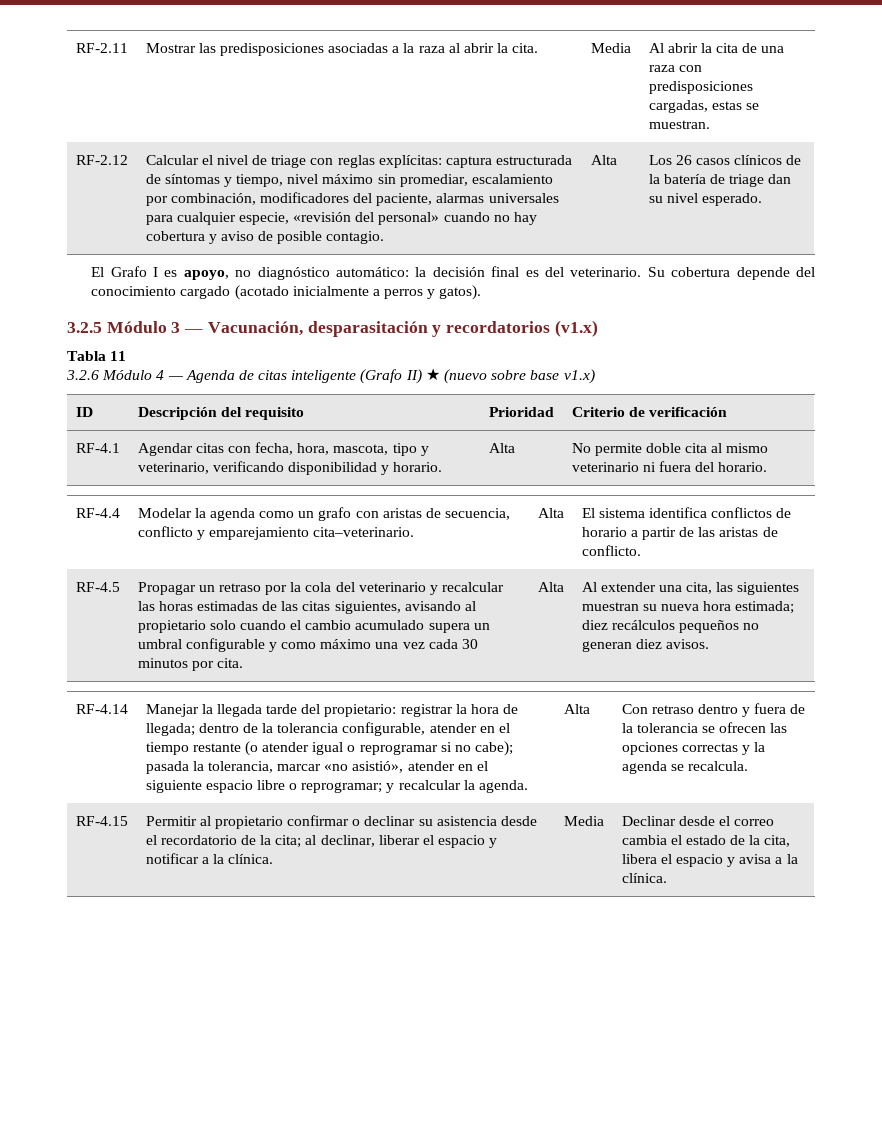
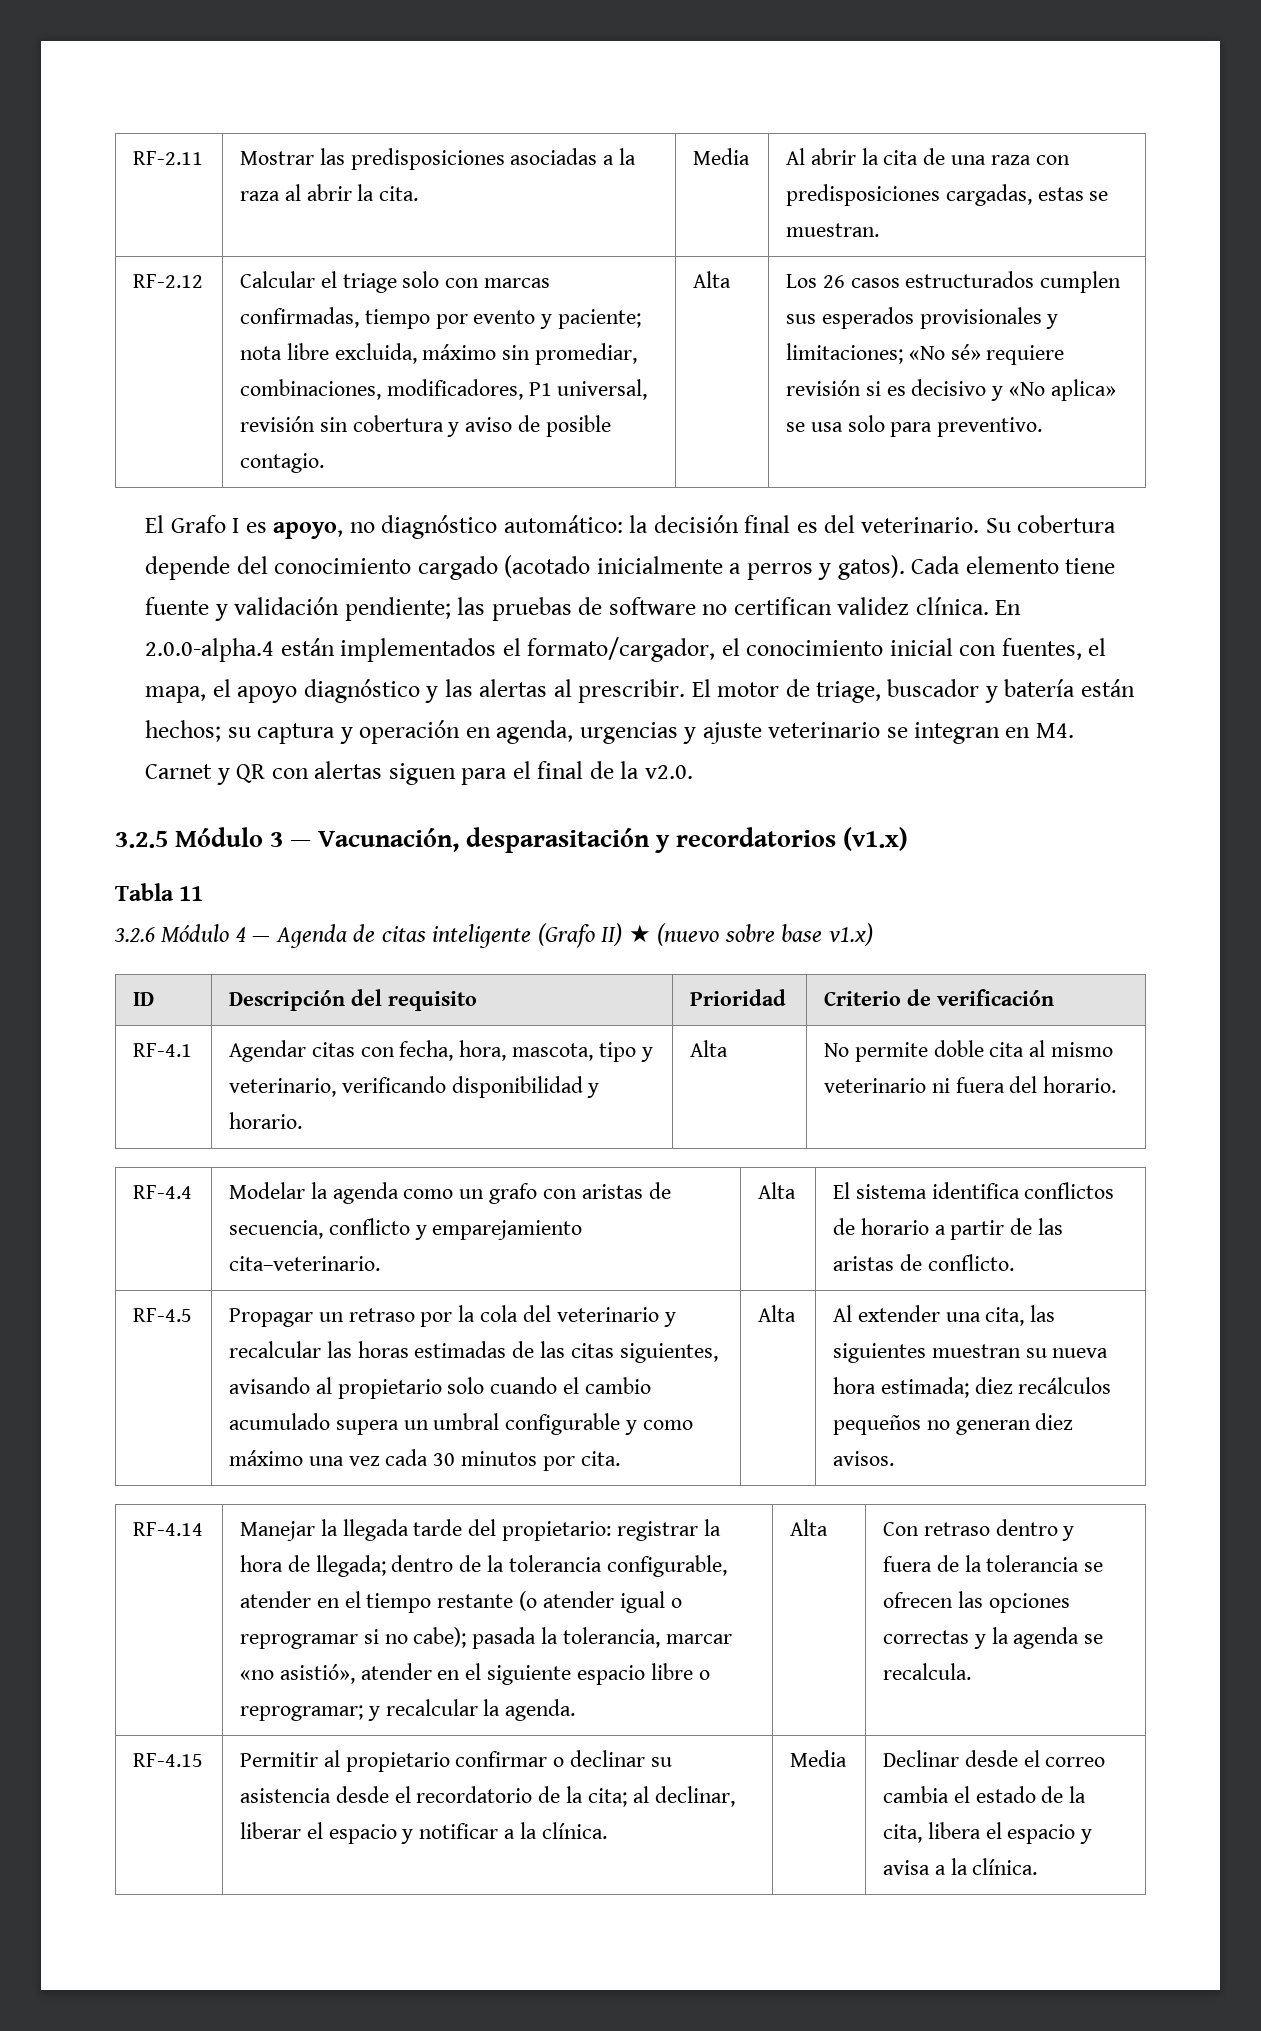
[216,155,573,168] [145,174,553,187] [145,192,559,206] [145,212,537,225] nivel de triage con reglas explícitas: captura estructurada de síntomas y tiempo, nivel máximo sin promediar, escalamiento por combinación, modificadores del paciente, alarmas universales para cualquier especie, «revisión del personal» cuando no hay -> [342,271,551,293] [240,307,642,329] [240,343,638,365] [240,379,648,400] [240,416,348,432] triage solo con marcas confirmadas, tiempo por evento y paciente; nota libre excluida, máximo sin promediar, combinaciones, modificadores, P1 universal, revisión sin
[734,155,802,165] [648,174,792,187] [648,193,762,206] clínicos de la batería de triage dan su nivel esperado. -> [905,271,1122,293] [786,307,1059,329] [786,343,1065,365] [786,379,1116,401] [786,415,1043,437] estructurados cumplen sus esperados provisionales y limitaciones; «No sé» requiere revisión si es decisivo y «No aplica» se usa solo para preventivo.
(482, 292) none -> [911,556,1115,574] [145,597,1021,621] [145,637,1107,662] [145,679,1135,703] [145,720,1074,744] [145,761,693,785] Cada elemento tiene fuente y validación pendiente; las pruebas de software no certifican validez clínica. En 2.0.0-alpha.4 están implementados el formato/cargador, el conocimiento inicial con fuentes, el mapa, el apoyo diagnóstico y las alertas al prescribir. El motor de triage, buscador y batería están hechos; su captura y operación en agenda, urgencias y ajuste veterinario se integran en M4. Carnet y QR con alertas siguen para el final de la v2.0.

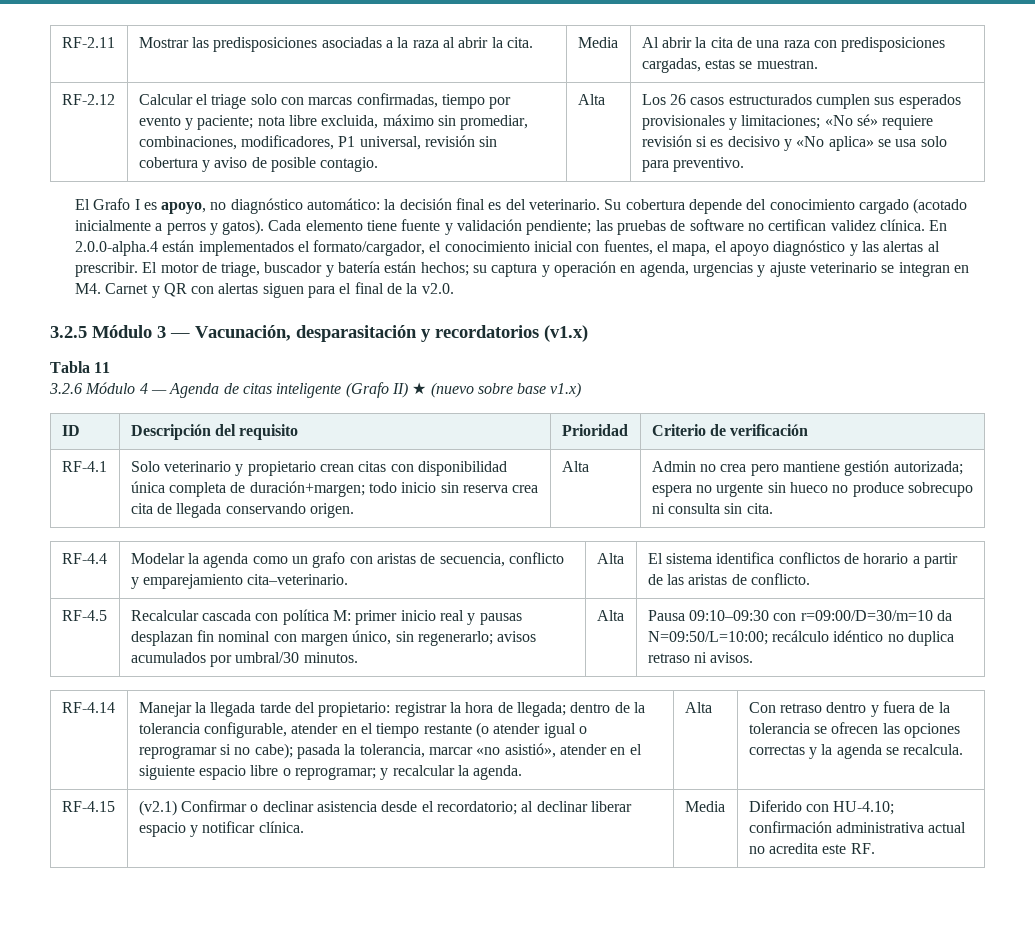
[229,1040,653,1062] [229,1076,600,1098] [229,1112,303,1129] [690,1040,729,1057] [824,1040,1114,1062] [824,1076,1117,1093] Agendar citas con fecha, hora, mascota, tipo y veterinario, verificando disponibilidad y horario. | Alta | No permite doble cita al mismo veterinario ni fuera del horario. -> [130,461,507,476] [130,481,539,497] [130,503,354,518] [561,461,589,472] [651,460,963,476] [651,482,973,497] [651,503,773,514] Solo veterinario y propietario crean citas con disponibilidad única completa de duración+margen; todo inicio sin reserva crea cita de llegada conservando origen. | Alta | Admin no crea pero mantiene gestión autorizada; espera no urgente sin hueco no produce sobrecupo ni consulta sin cita.
[229,1305,676,1327] [229,1341,718,1363] [229,1377,651,1399] [229,1413,693,1435] [229,1449,620,1471] [758,1305,797,1322] [833,1305,1056,1326] [833,1343,1109,1363] [833,1377,1112,1398] [833,1413,1074,1435] Propagar un retraso por la cola del veterinario y recalcular las horas estimadas de las citas siguientes, avisando al propietario solo cuando el cambio acumulado supera un umbral configurable y como máximo una vez cada 30 minutos por cita. | Alta | Al extender una cita, las siguientes muestran su nueva hora estimada; diez recálculos pequeños no generan diez -> [130,609,522,625] [130,630,537,646] [130,652,358,667] [596,610,624,621] [647,610,952,621] [647,630,954,646] [647,652,707,663] Recalcular cascada con política M: primer inicio real y pausas desplazan fin nominal con margen único, sin regenerarlo; avisos acumulados por umbral/30 minutos. | Alta | Pausa 09:10–09:30 con r=09:00/D=30/m=10 da N=09:50/L=10:00; recálculo idéntico no duplica retraso ni
[240,1750,548,1772] Permitir al propietario confirmar -> [138,800,247,816] (v2.1) Confirmar
[650,1757,672,1767] su -> (314, 806) none
[416,1786,735,1807] [240,1822,323,1839] recordatorio de la cita; al declinar, liberar el -> [436,801,632,815] recordatorio; al declinar liberar
[504,1822,537,1839] a la -> (256, 827) none
[883,1750,1106,1767] [883,1786,1087,1803] [883,1822,1093,1844] [883,1858,1038,1875] Declinar desde el correo cambia el estado de la cita, libera el espacio y avisa a la clínica. -> [748,800,895,815] [748,821,967,833] [748,843,875,854] Diferido con HU-4.10; confirmación administrativa actual no acredita este RF.

